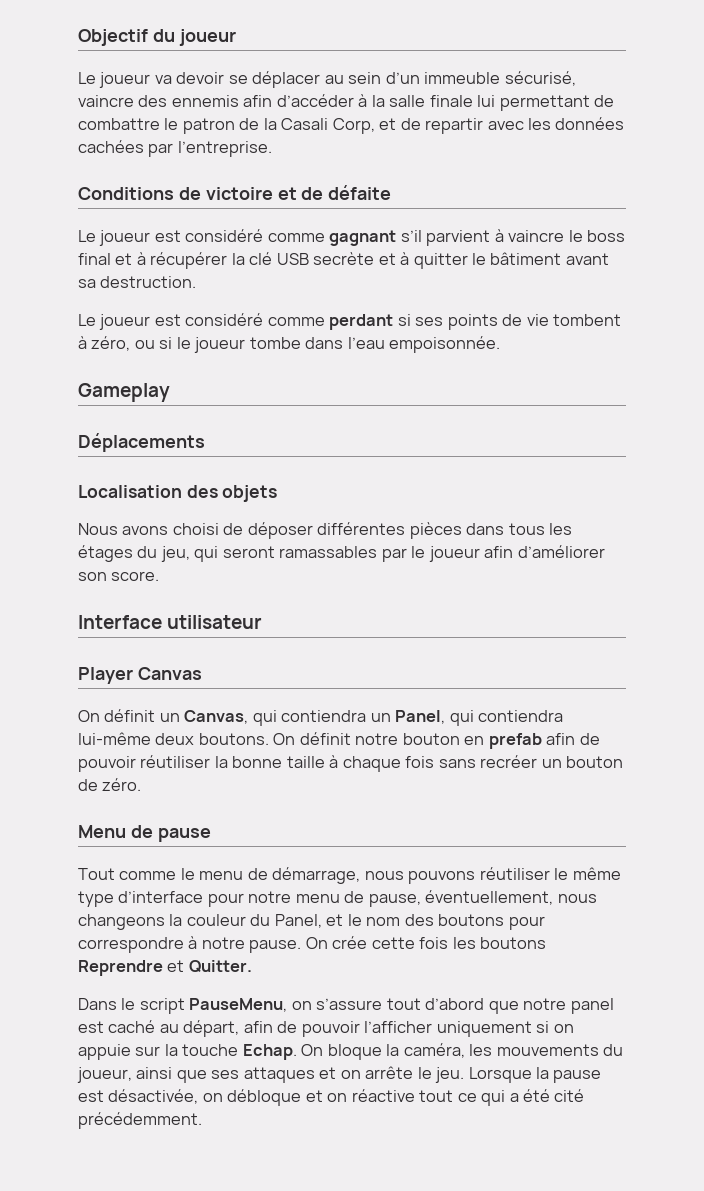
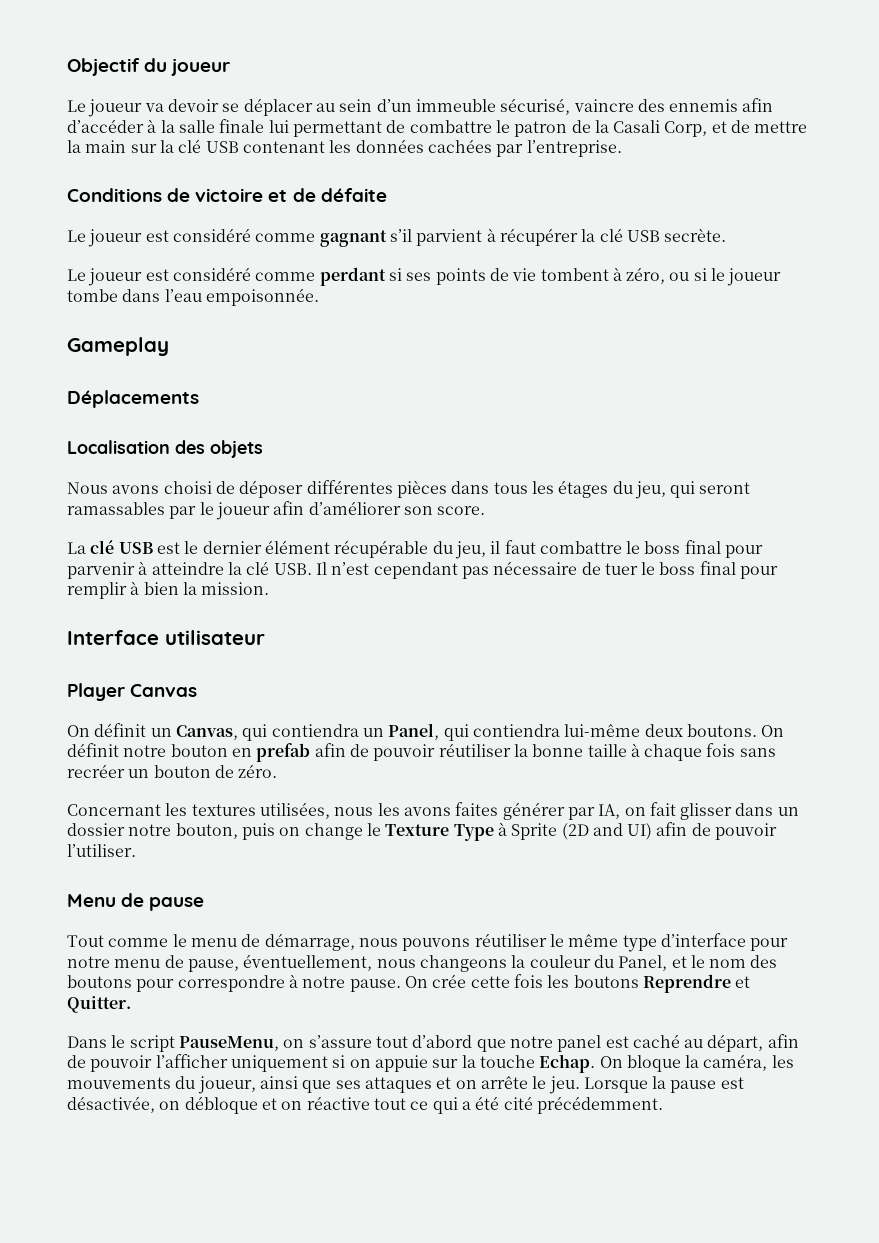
[425,118,524,134] repartir avec -> [754,121,808,133] [67,139,325,153] mettre la main sur la clé USB contenant
[508,230,626,242] [78,252,609,269] [78,276,197,288] vaincre le boss final et à récupérer la clé USB secrète et à quitter le bâtiment avant sa destruction. -> [499,228,727,246] récupérer la clé USB secrète.
(160, 576) none -> [67,540,764,559] [67,561,779,579] [67,581,270,599] // La clé USB est le dernier élément récupérable du jeu, il faut combattre le boss final pour parvenir à atteindre la clé USB. Il n’est cependant pas nécessaire de tuer le boss final pour remplir à bien la mission.
(142, 784) none -> [67,802,799,820] [67,822,778,841] [67,844,136,857] // Concernant les textures utilisées, nous les avons faites générer par IA, on fait glisser dans un dossier notre bouton, puis on change le Texture Type à Sprite (2D and UI) afin de pouvoir l’utiliser.

